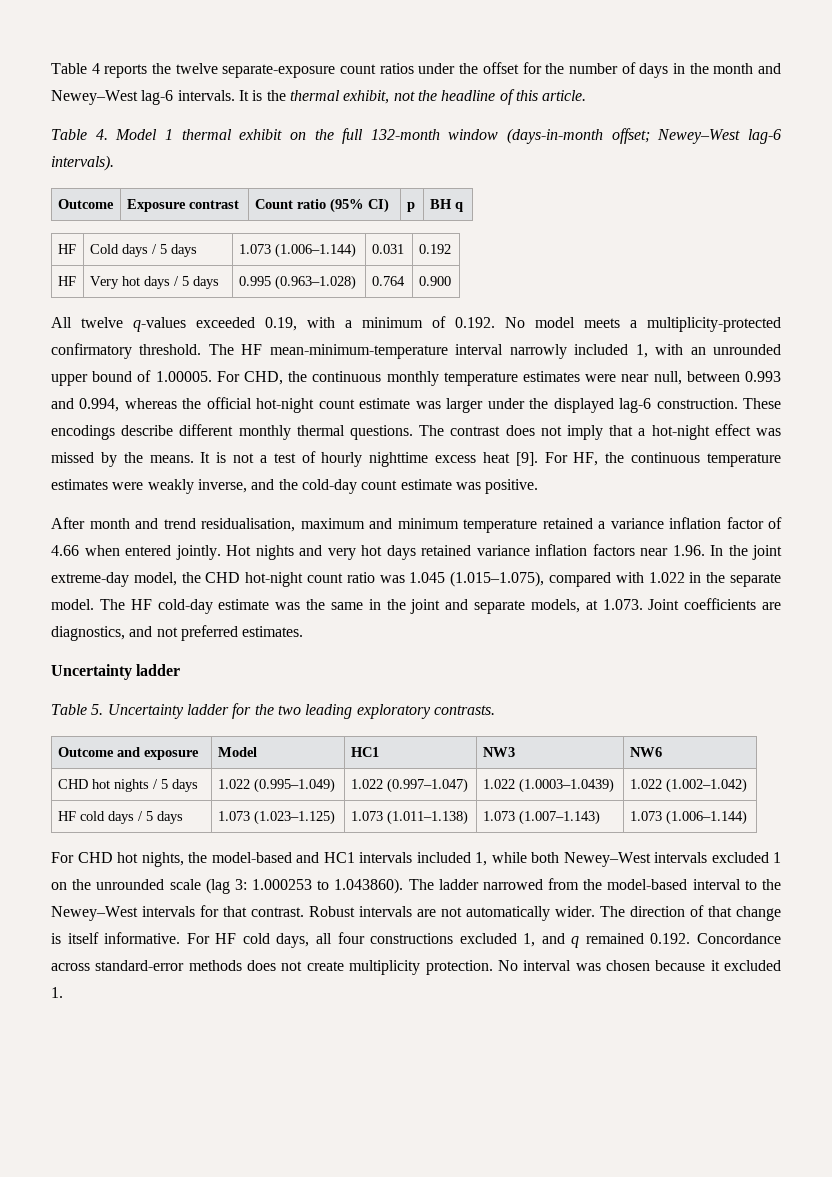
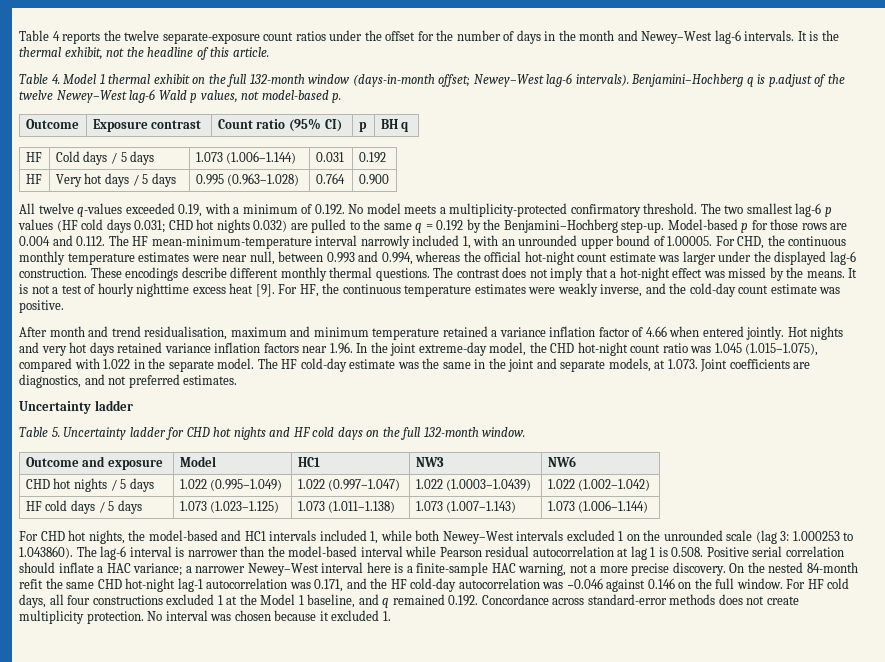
(114, 163) none -> [631,74,845,87] [19,89,342,103] Benjamini–Hochberg q is p.adjust of the twelve Newey–West lag-6 Wald p values, not model-based p.
(234, 349) none -> [724,203,832,217] [18,219,848,233] [19,235,129,246] two smallest lag-6 p values (HF cold days 0.031; CHD hot nights 0.032) are pulled to the same q = 0.192 by the Benjamini–Hochberg step-up. Model-based p for those rows are 0.004 and 0.112. The
[254,704,495,719] the two leading exploratory contrasts. -> [186,427,526,440] CHD hot nights and HF cold days on the full 132-month window.
[438,878,781,890] [51,905,781,921] [51,932,181,944] ladder narrowed from the model-based interval to the Newey–West intervals for that contrast. Robust intervals are not automatically wider. The direction of that change is itself informative. -> [100,546,844,560] [19,562,858,576] [19,578,783,592] lag-6 interval is narrower than the model-based interval while Pearson residual autocorrelation at lag 1 is 0.508. Positive serial correlation should inflate a HAC variance; a narrower Newey–West interval here is a finite-sample HAC warning, not a more precise discovery. On the nested 84-month refit the same CHD hot-night lag-1 autocorrelation was 0.171, and the HF cold-day autocorrelation was −0.046 against 0.146 on the full window.
[523,933,536,947] 1, -> [217,594,356,608] 1 at the Model 1 baseline,

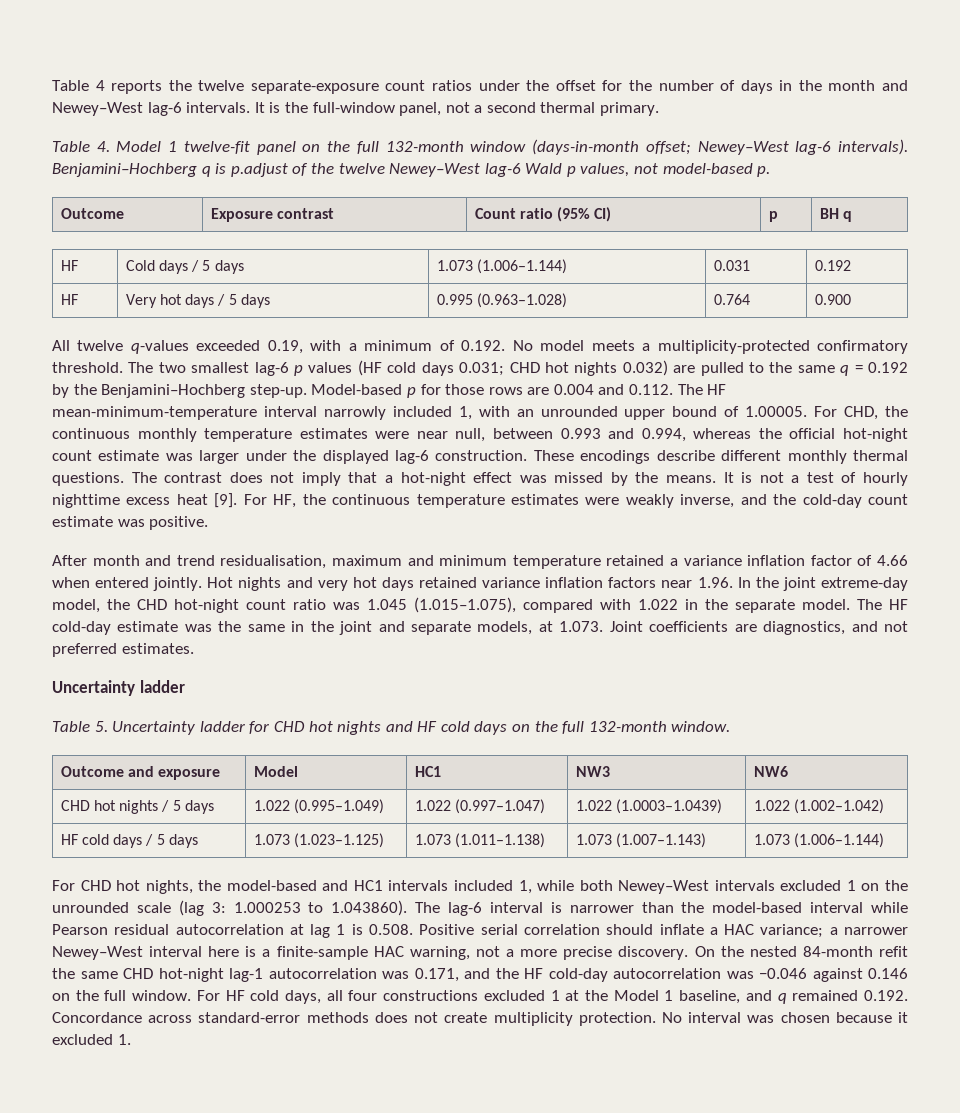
[19,47,269,60] thermal exhibit, not the headline of this article. -> [312,102,660,116] full-window panel, not a second thermal primary.
[108,74,190,84] thermal exhibit -> [183,141,296,155] twelve-fit panel

